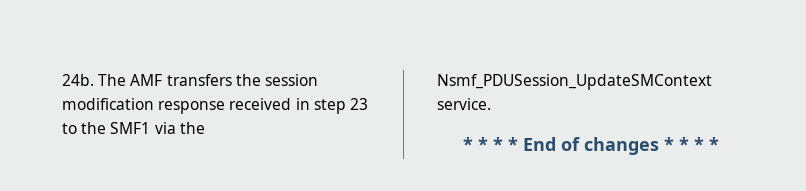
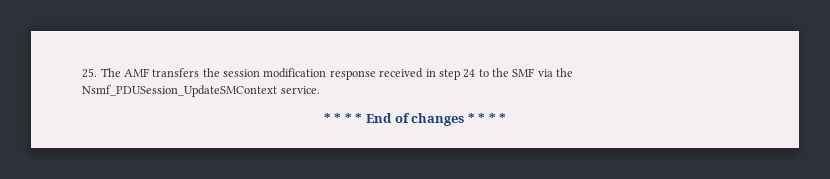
[62,74,95,86] 24b. -> [82,68,98,78] 25.
[349,98,368,110] 23 -> [463,69,476,78] 24
[110,122,151,134] SMF1 -> [512,68,535,77] SMF

